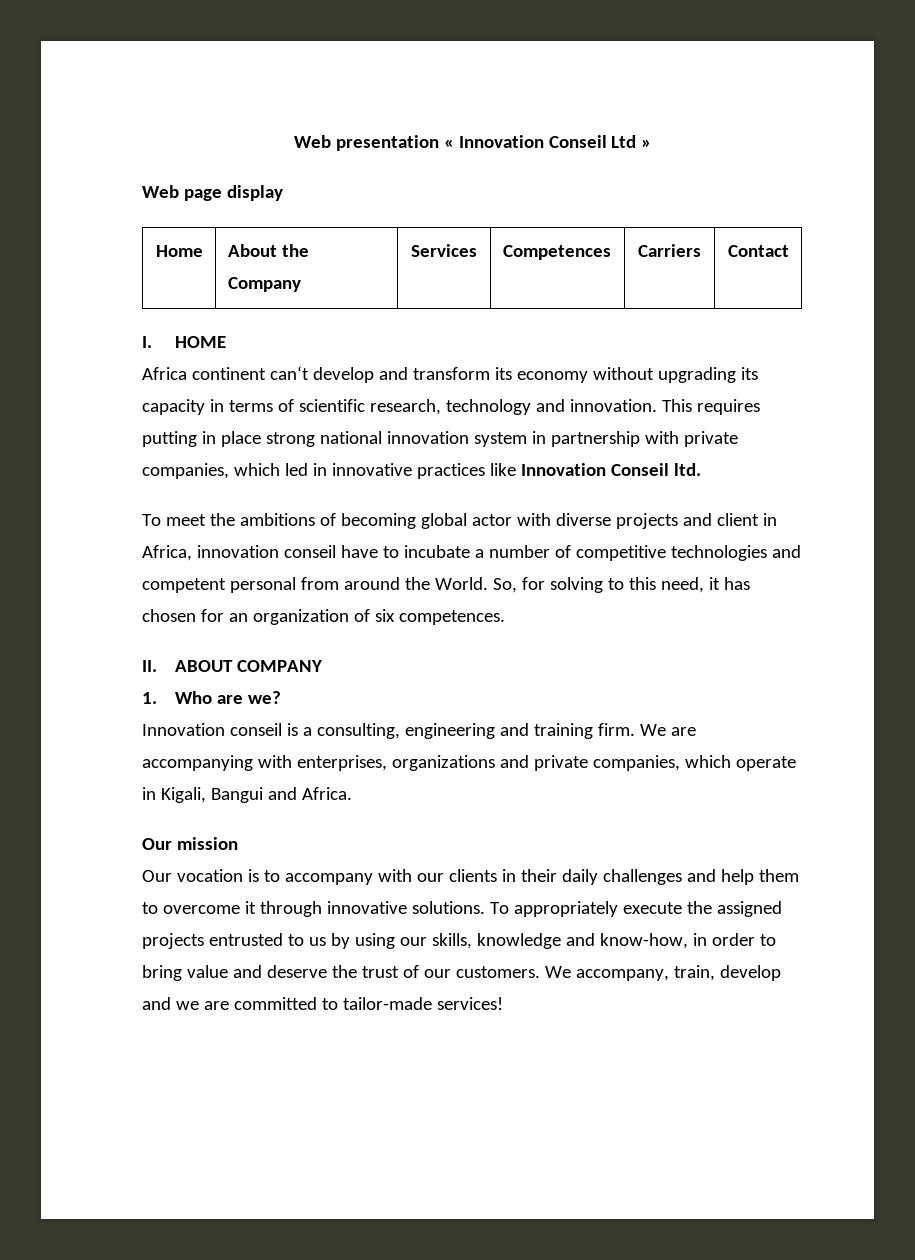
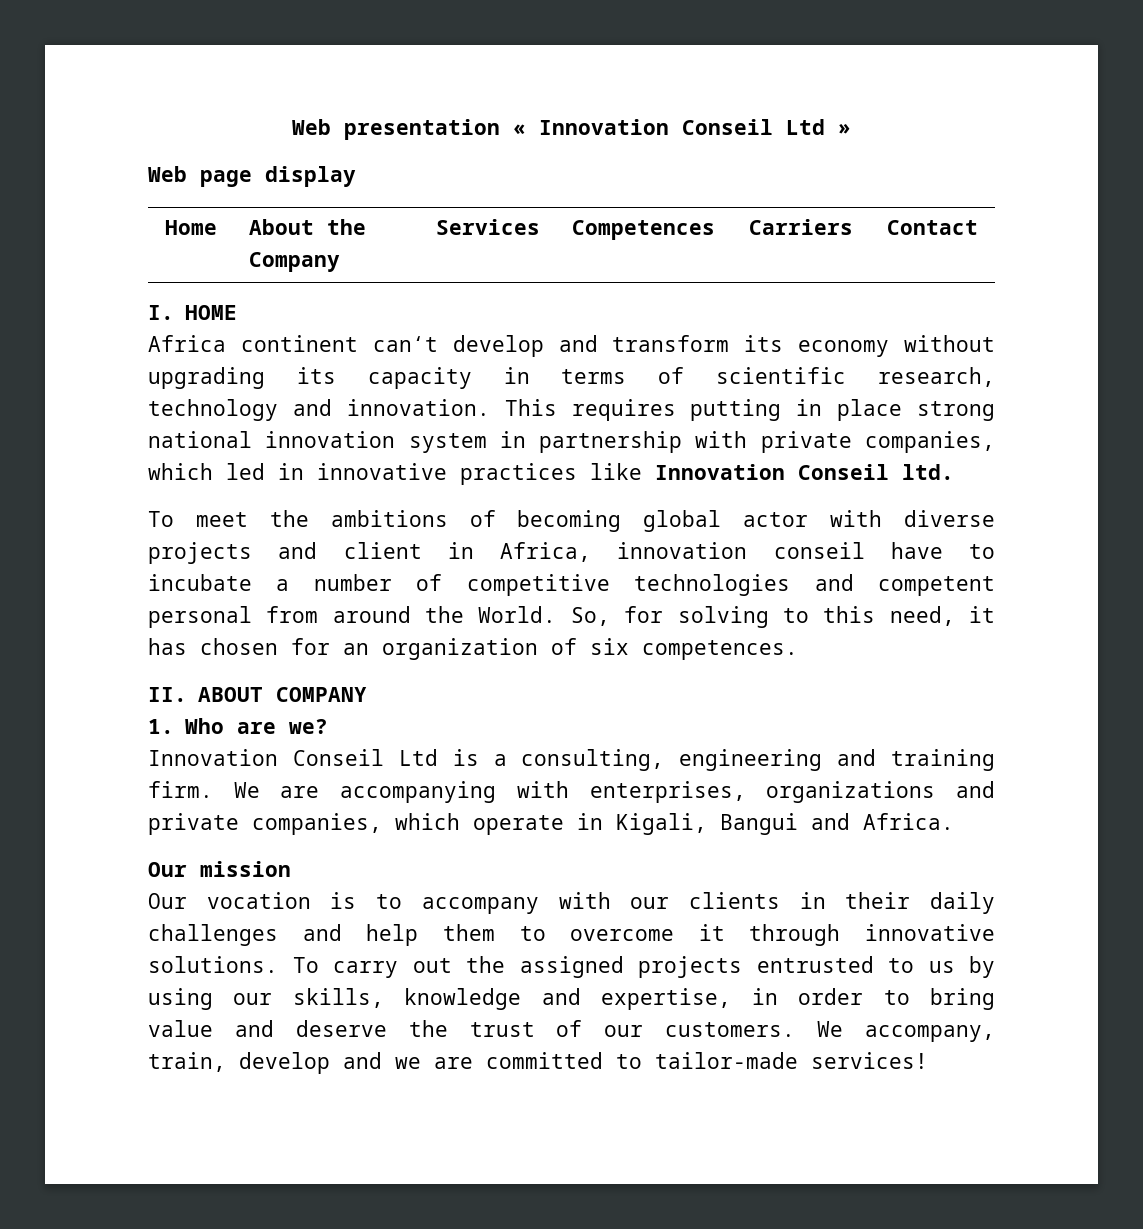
[229,723,282,736] conseil -> [292,749,438,766] Conseil Ltd
[513,901,682,917] appropriately execute -> [333,958,452,978] carry out
[599,933,688,949] know-how, -> [601,988,732,1010] expertise,

